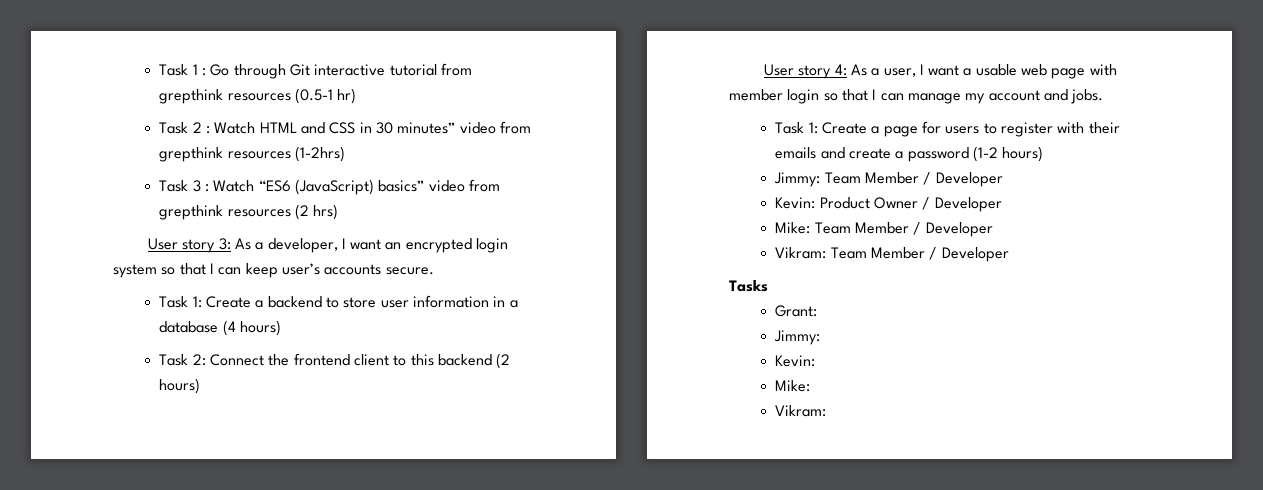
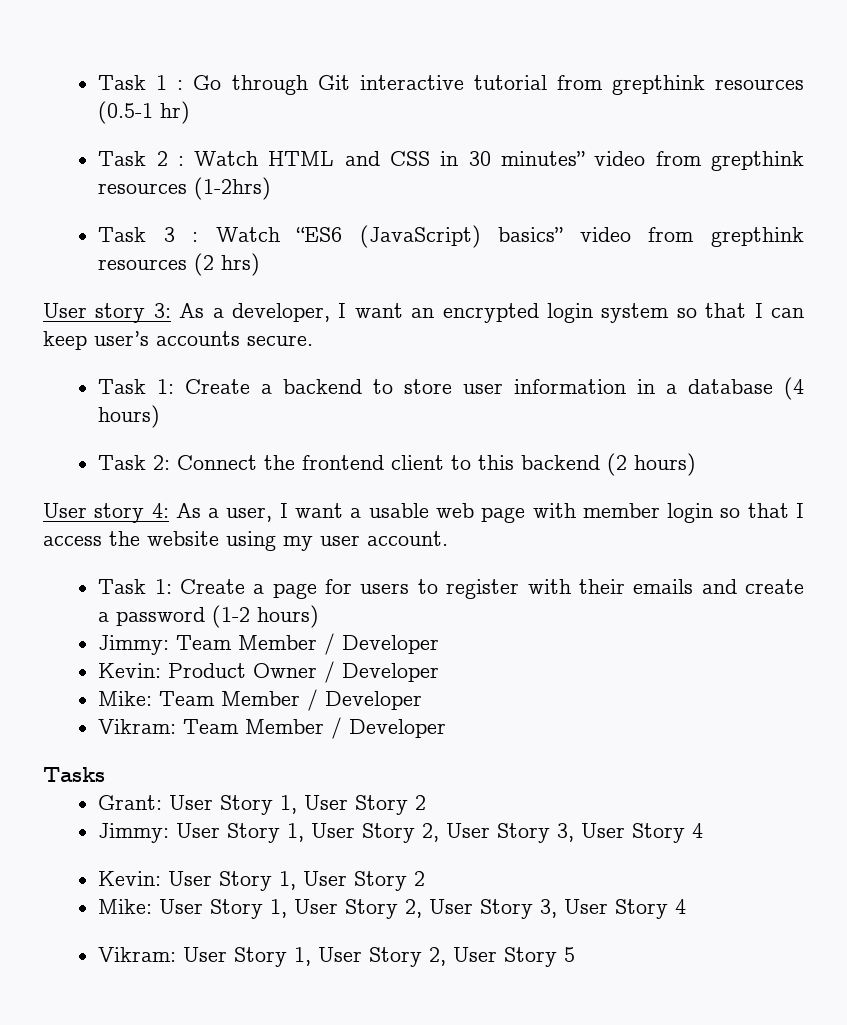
[880,89,1104,104] can manage my account and jobs. -> [43,531,448,551] access the website using my user account.
[774,330,821,345] [775,355,816,367] [775,380,811,392] [775,405,827,417] // Jimmy: // Kevin: // Mike: // Vikram: -> [169,795,427,815] [98,823,704,843] [98,871,426,891] [98,899,687,919] [98,947,576,967] User Story 1, User Story 2 // Jimmy: User Story 1, User Story 2, User Story 3, User Story 4 // Kevin: User Story 1, User Story 2 // Mike: User Story 1, User Story 2, User Story 3, User Story 4 // Vikram: User Story 1, User Story 2, User Story 5

